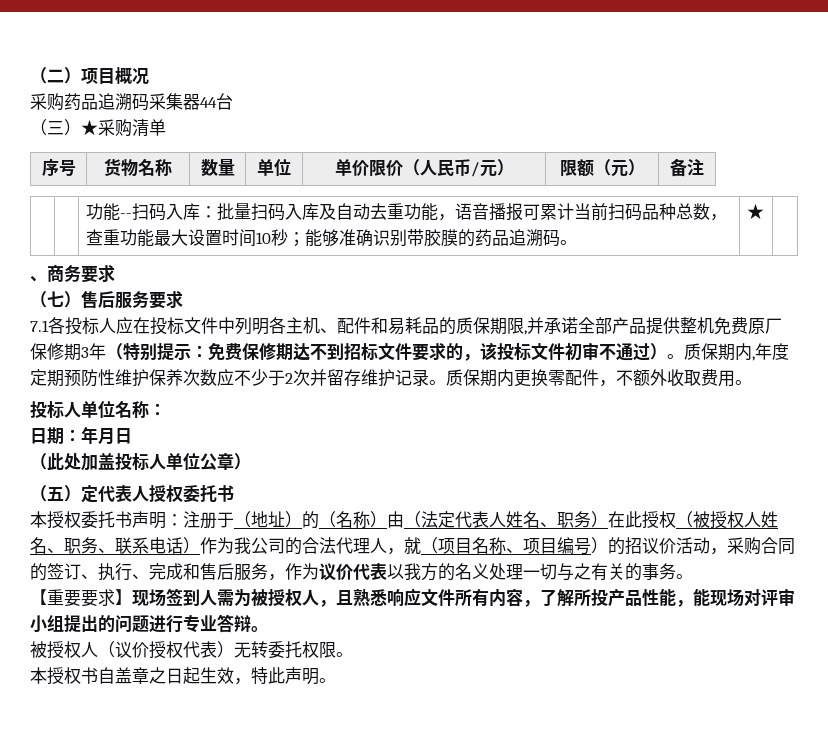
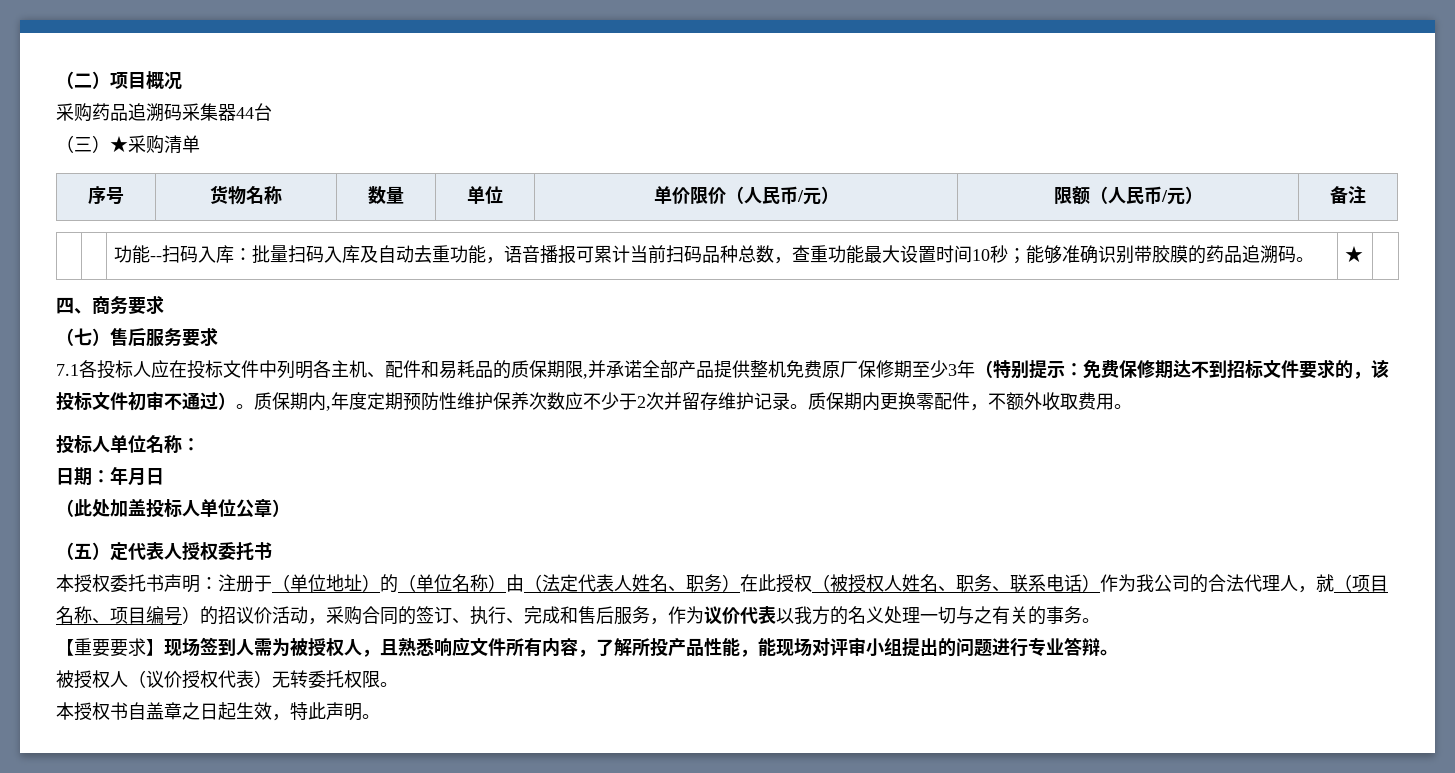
(611, 167) none -> [1107,186,1168,204] 人民币/
(764, 212) none -> [56,297,74,314] 四
(81, 352) none -> [912,360,948,378] 至少
(251, 519) none -> [290,574,326,592] 单位
(336, 519) none -> [416,574,452,592] 单位

